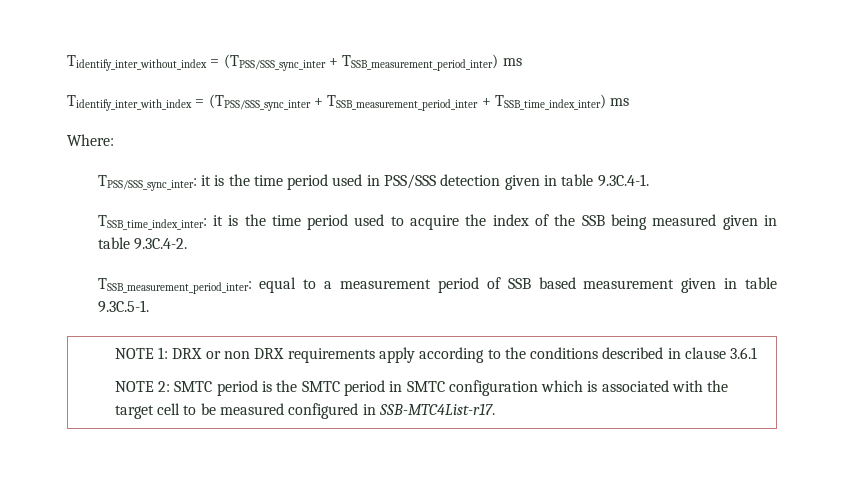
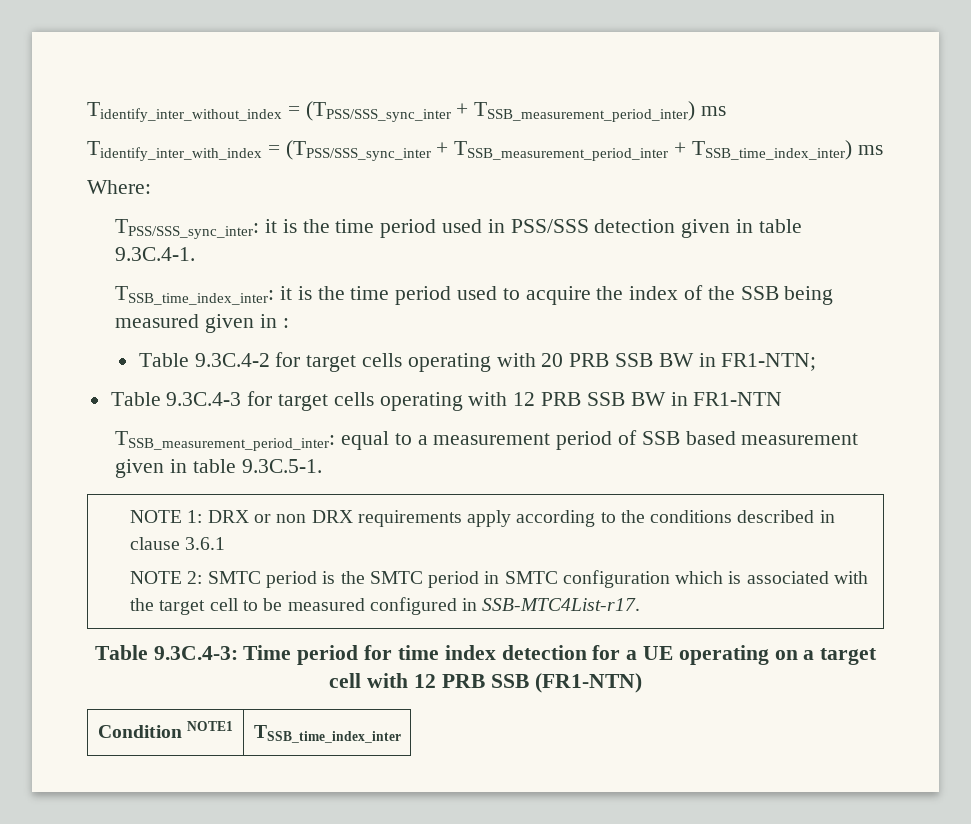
[97,237,187,250] table 9.3C.4-2. -> [282,318,289,328] [138,352,817,372] [110,391,783,411] : // Table 9.3C.4-2 for target cells operating with 20 PRB SSB BW in FR1-NTN; // Table 9.3C.4-3 for target cells operating with 12 PRB SSB BW in FR1-NTN
(495, 409) none -> [94,645,878,665] [329,673,642,693] [97,721,234,738] [253,725,401,743] // Table 9.3C.4-3: Time period for time index detection for a UE operating on a target cell with 12 PRB SSB (FR1-NTN) // Condition NOTE1 | TSSB_time_index_inter

